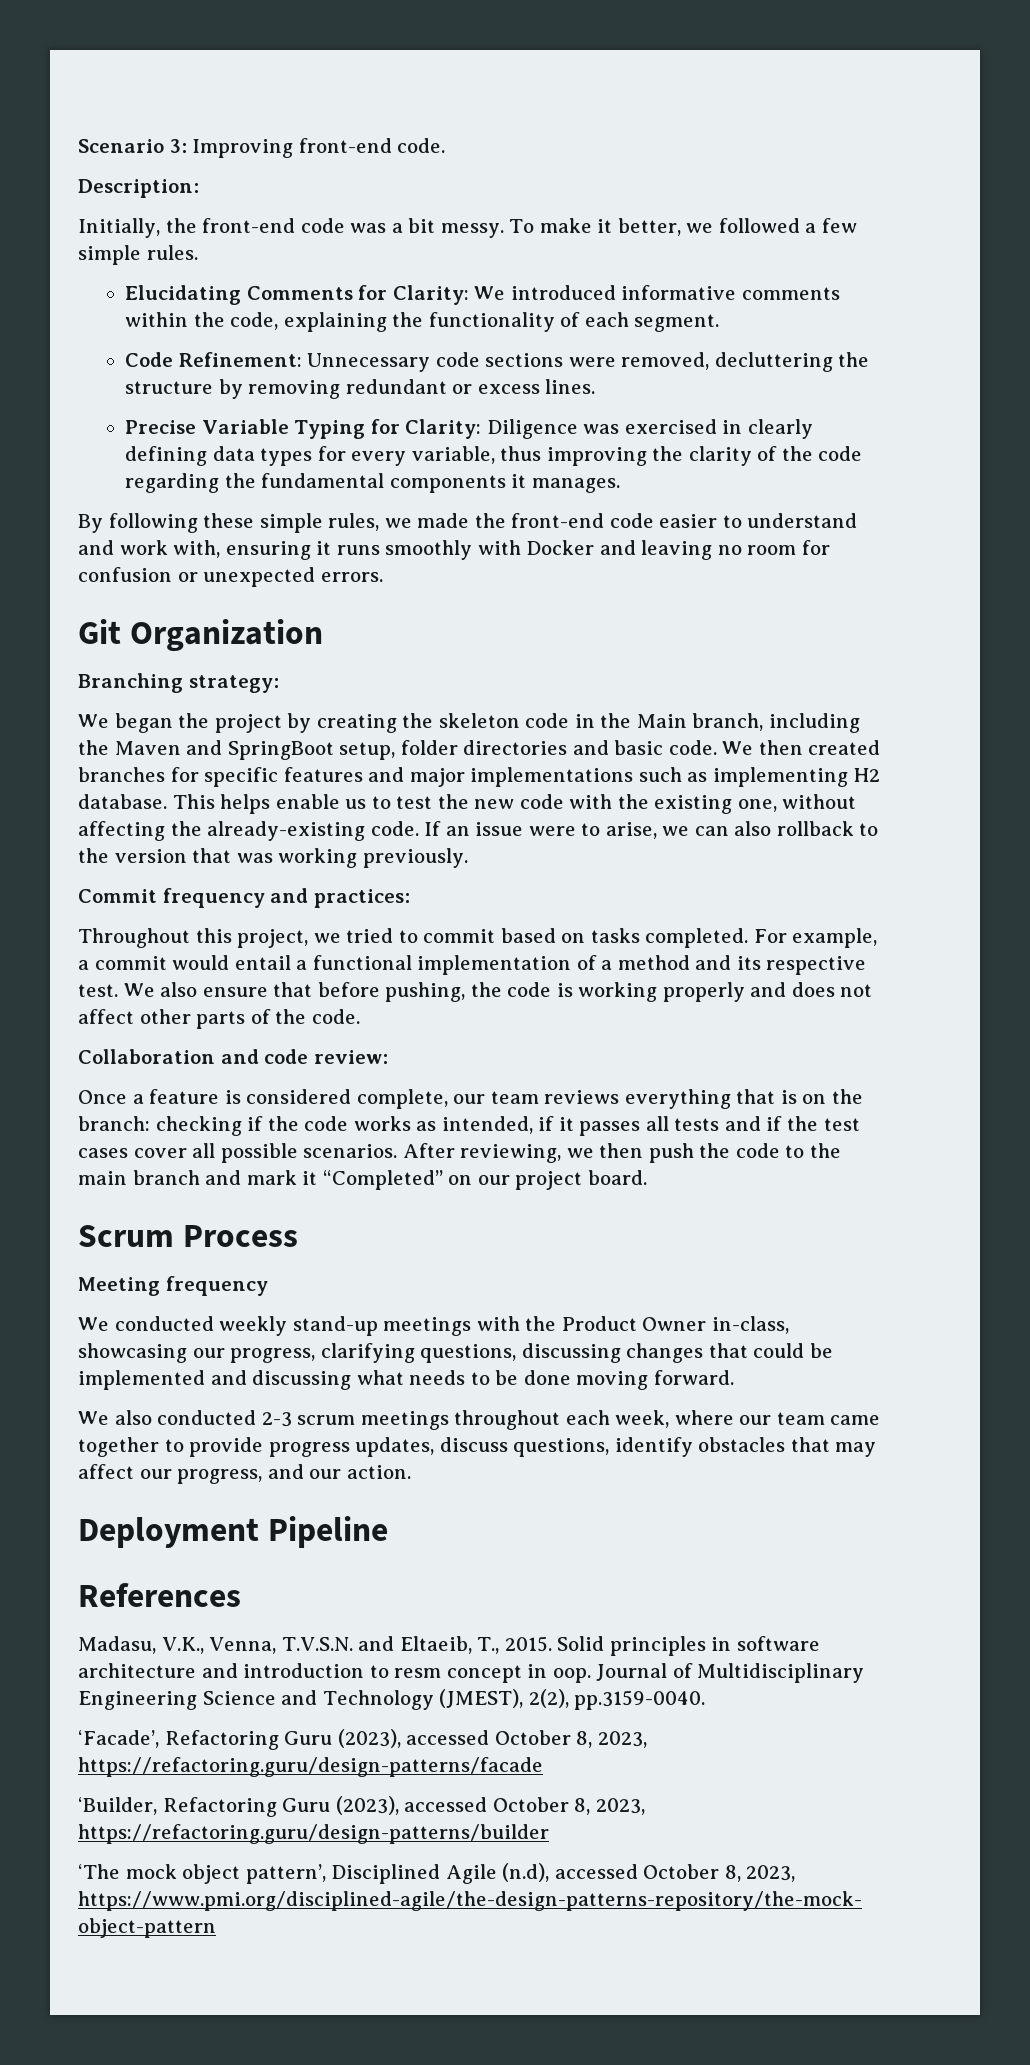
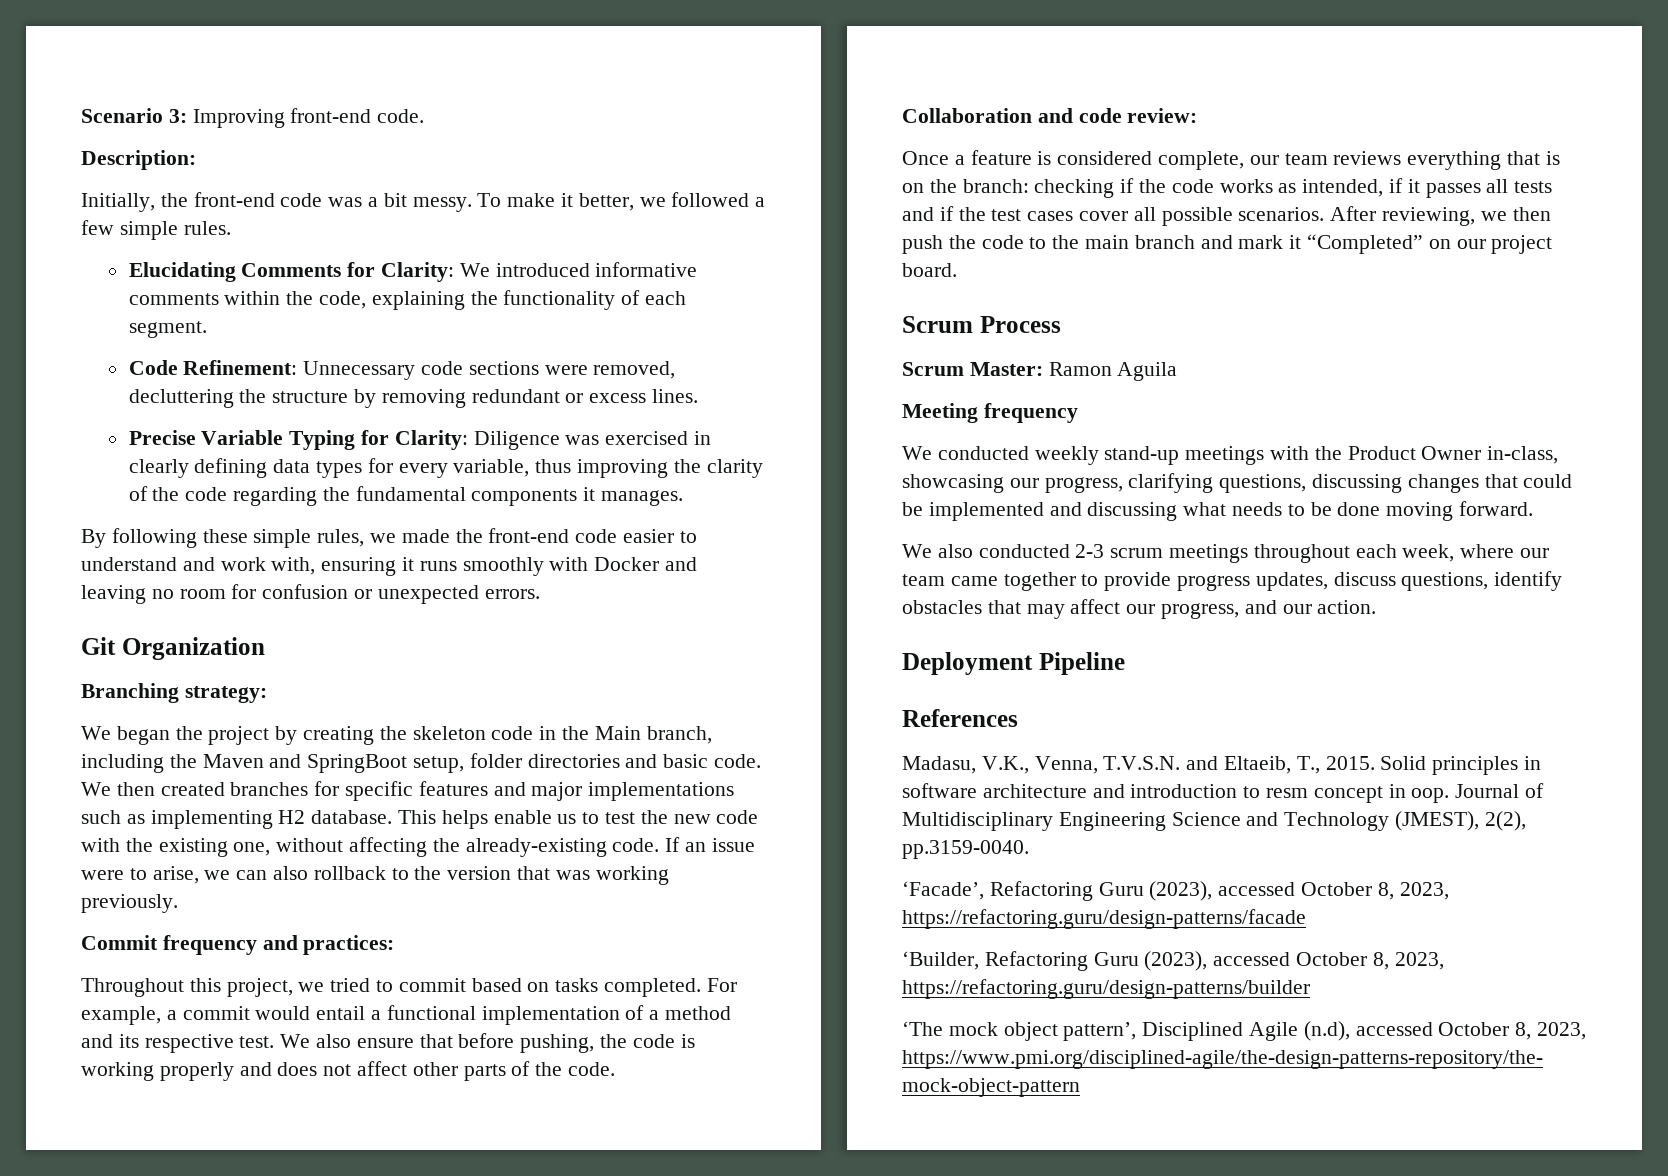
(299, 1236) none -> [902,362,1178,381] // Scrum Master: Ramon Aguila

